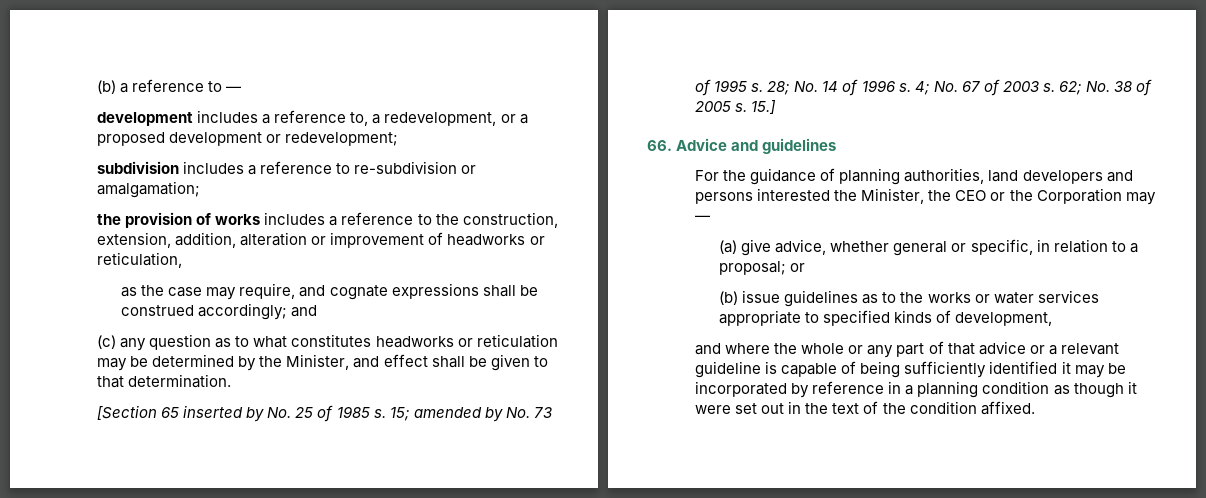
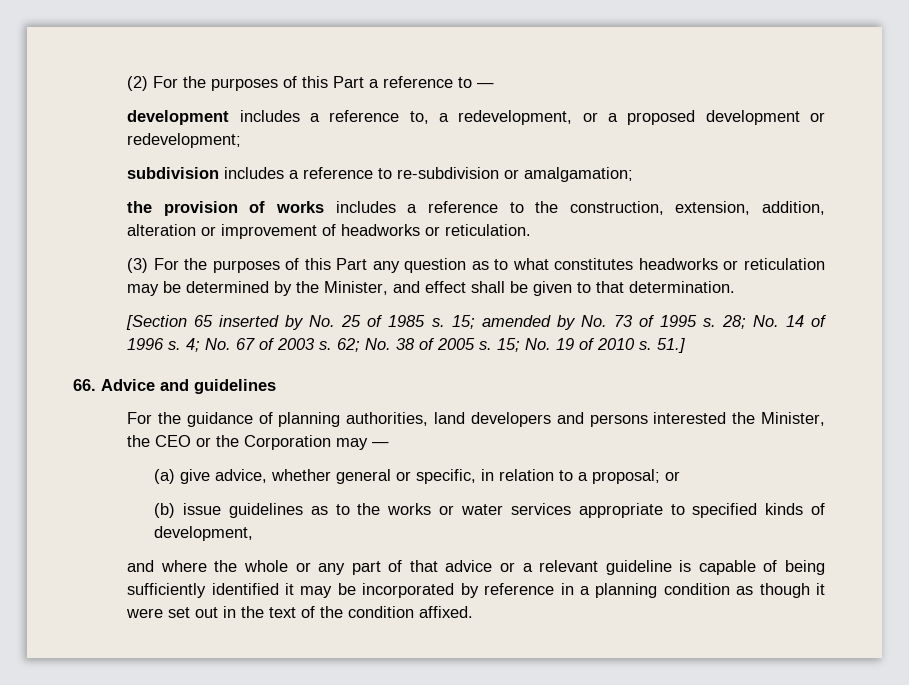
[97,80,117,94] (b) -> [127,76,365,91] (2) For the purposes of this Part
[97,252,183,268] [121,283,538,300] [121,303,318,320] [97,335,117,349] reticulation, // as the case may require, and cognate expressions shall be construed accordingly; and // (c) -> [445,224,532,236] [127,258,368,273] reticulation. // (3) For the purposes of this Part
[751,100,777,114] 15.] -> [497,338,686,353] 15; No. 19 of 2010 s. 51.]

